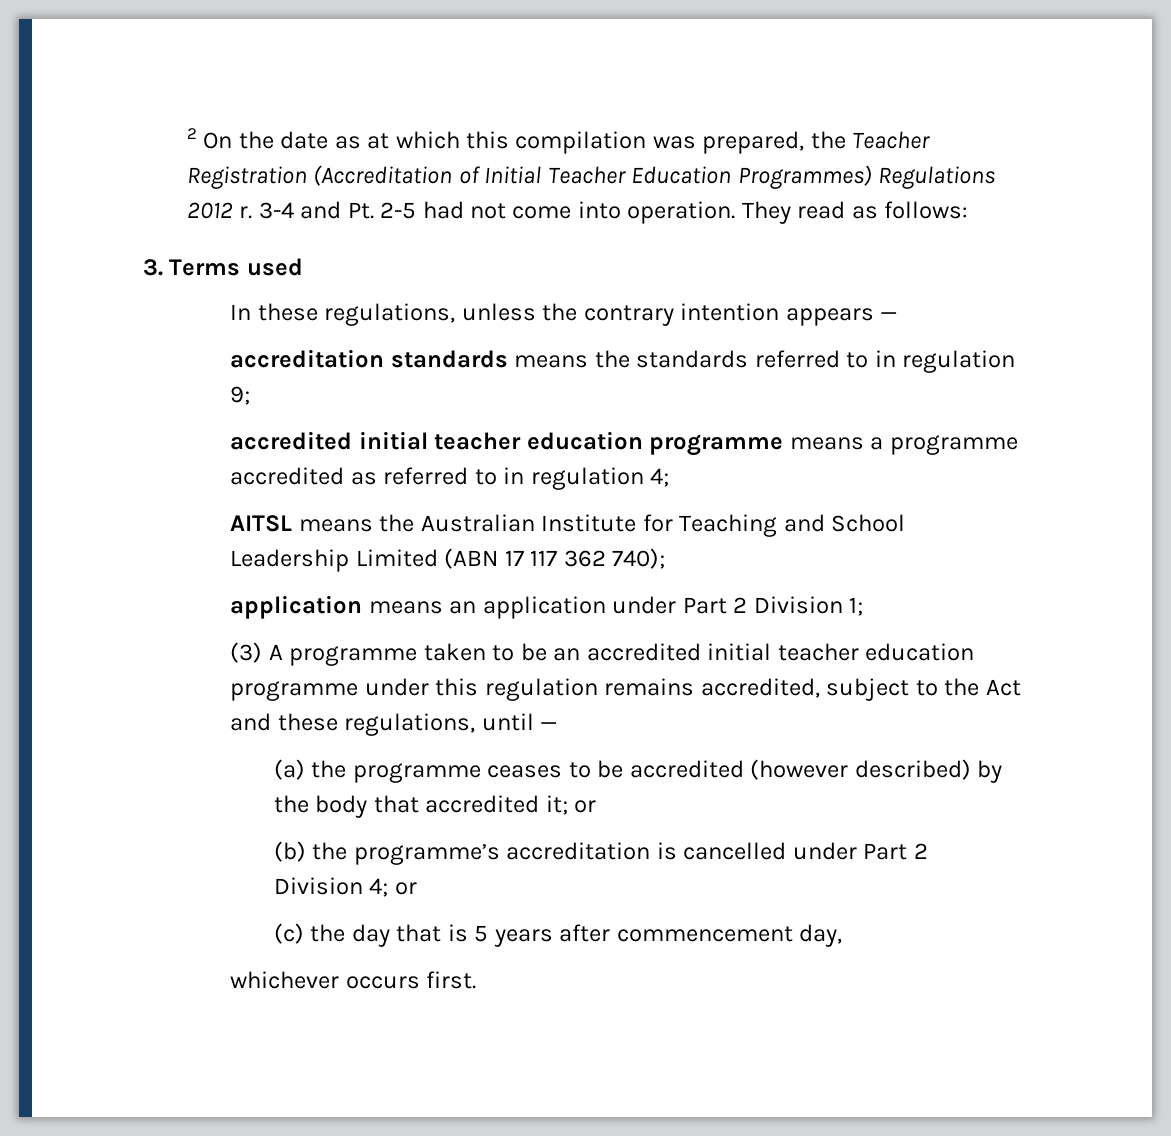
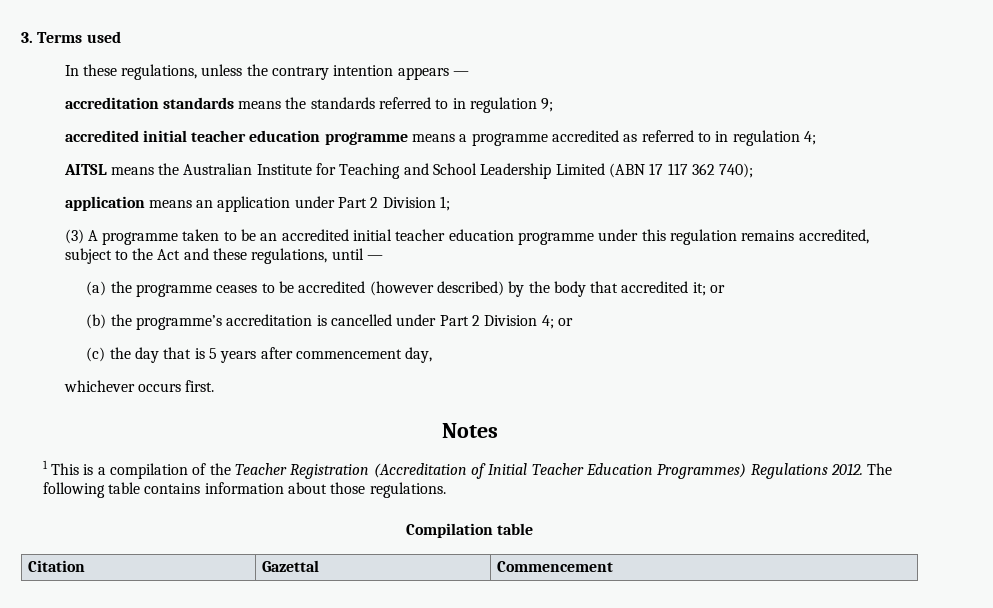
[186,128,931,154] [186,165,995,189] [186,201,969,224] 2 On the date as at which this compilation was prepared, the Teacher Registration (Accreditation of Initial Teacher Education Programmes) Regulations 2012 r. 3-4 and Pt. 2-5 had not come into operation. They read as follows: // -> (21, 37) none
(477, 980) none -> [441,423,498,438] [42,460,893,479] [42,482,446,498] [405,523,534,538] [28,560,86,572] [262,560,320,572] [497,561,614,572] // Notes // 1 This is a compilation of the Teacher Registration (Accreditation of Initial Teacher Education Programmes) Regulations 2012. The following table contains information about those regulations. // Compilation table // Citation | Gazettal | Commencement

